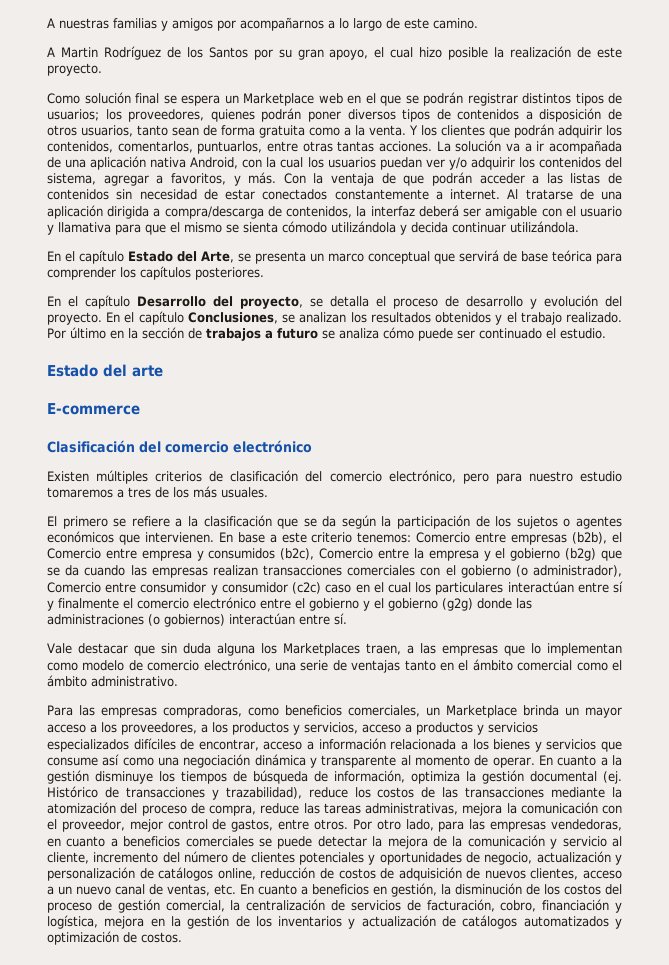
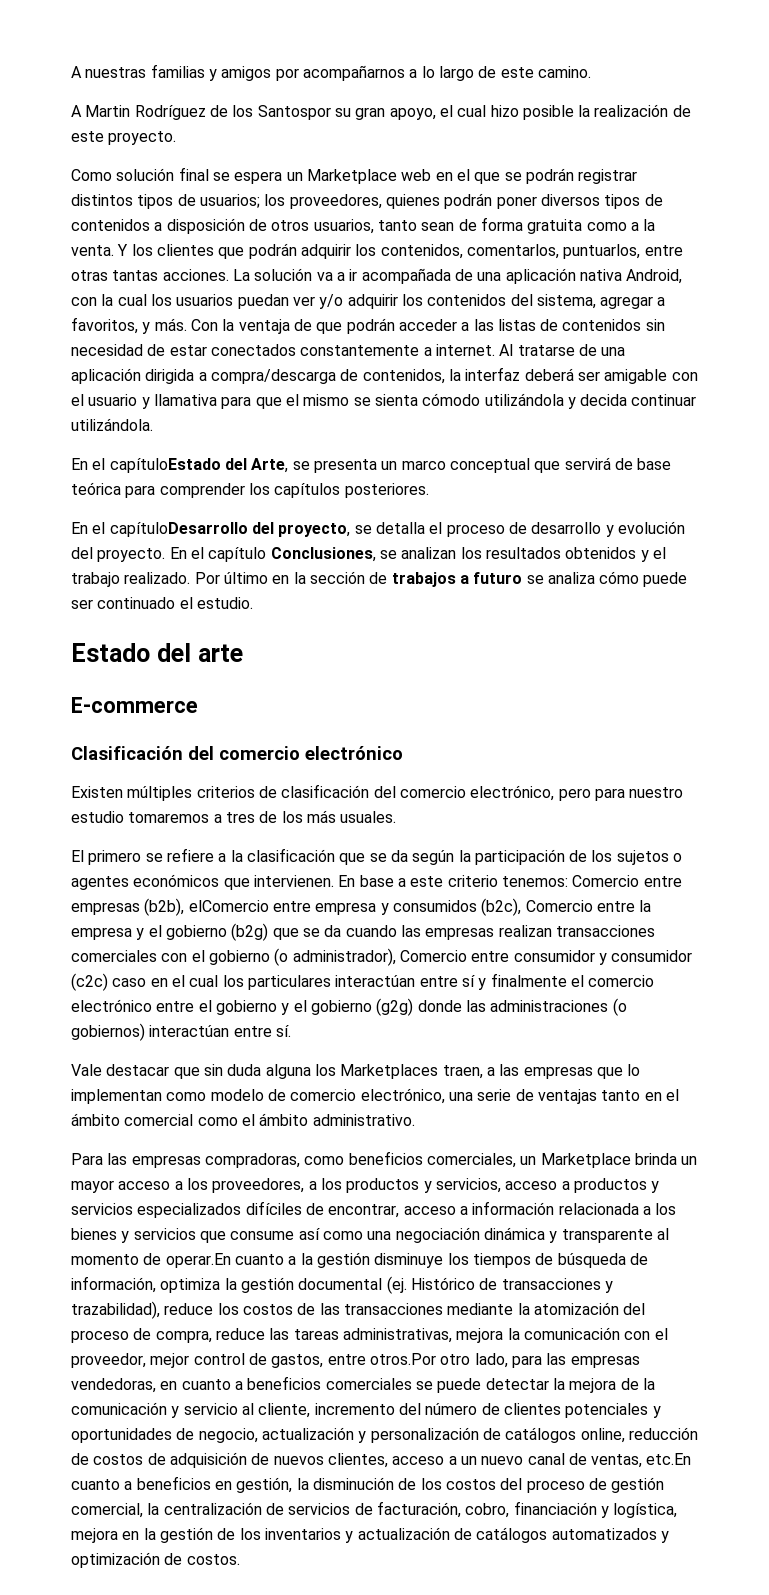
[208,47,273,60] Santos por -> [257,105,331,120] Santospor
[79,250,173,264] capítulo Estado -> [109,458,221,473] capítuloEstado
[85,295,206,309] capítulo Desarrollo -> [109,522,248,537] capítuloDesarrollo
[611,532,622,543] [47,548,101,559] el Comercio -> [188,900,269,912] elComercio
[492,755,553,768] operar. En -> [165,1253,231,1268] operar.En
[314,819,372,830] otros. Por -> [369,1353,436,1365] otros.Por
[214,884,254,895] etc. En -> [646,1453,692,1465] etc.En

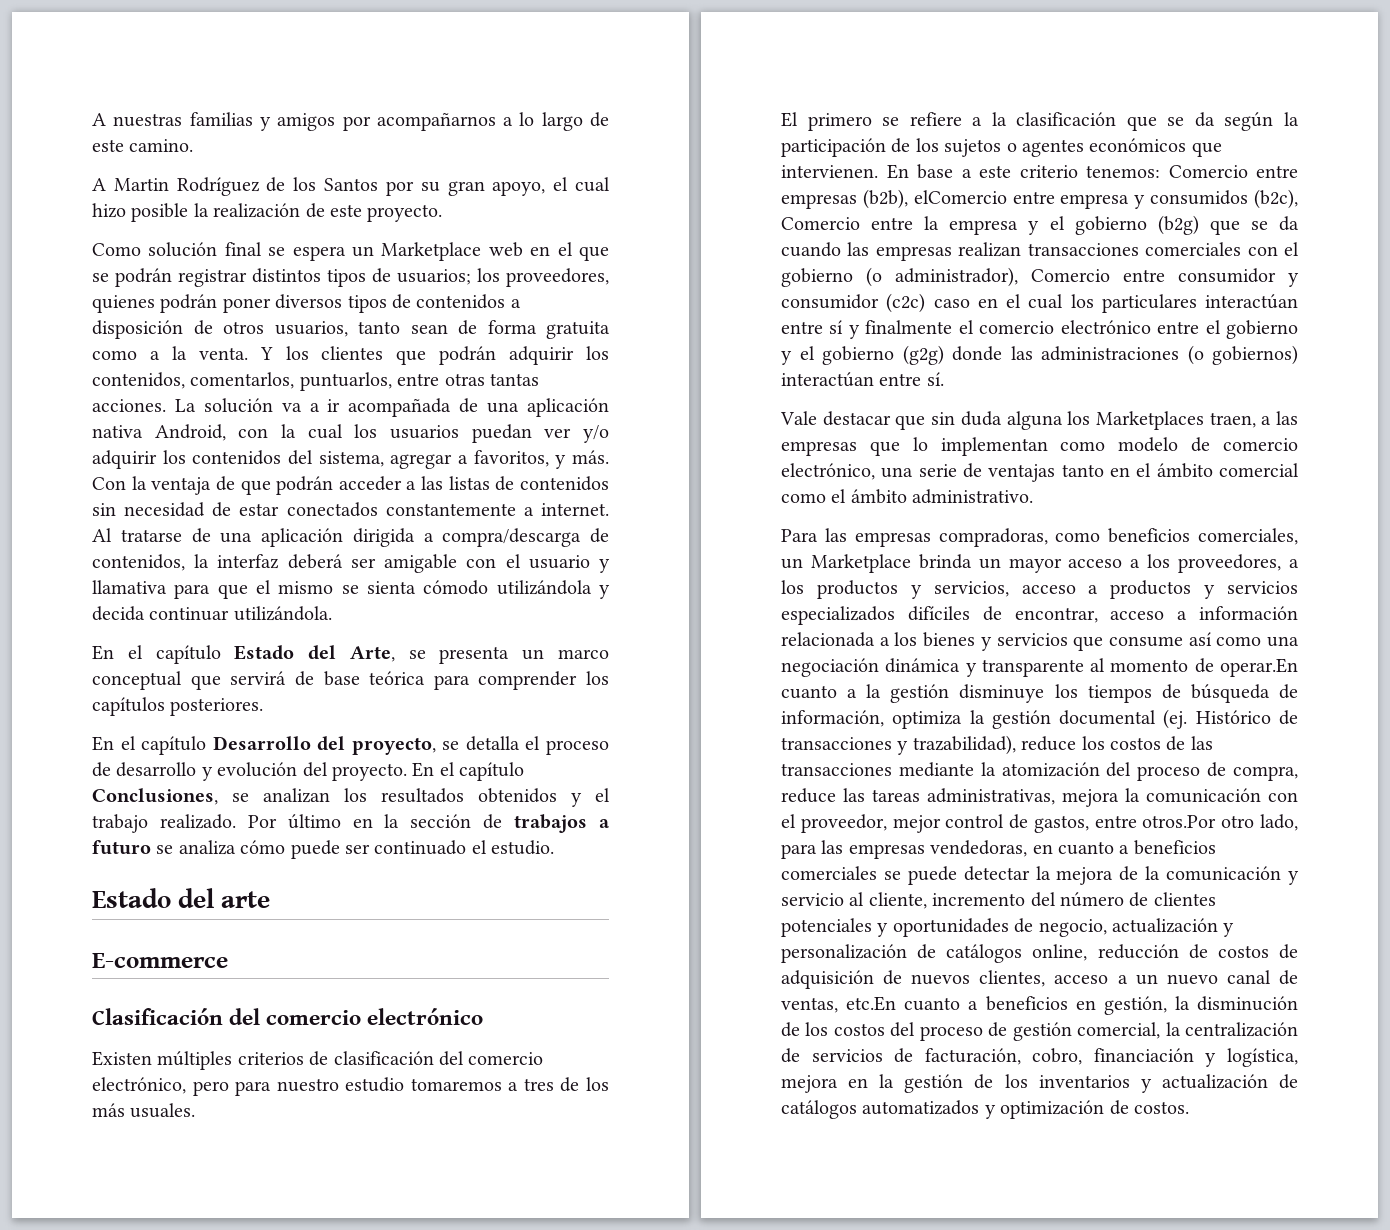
[257,105,331,120] Santospor -> [324,178,414,196] Santos por
[109,458,221,473] capítuloEstado -> [155,645,295,664] capítulo Estado
[109,522,248,537] capítuloDesarrollo -> [141,736,311,755] capítulo Desarrollo

